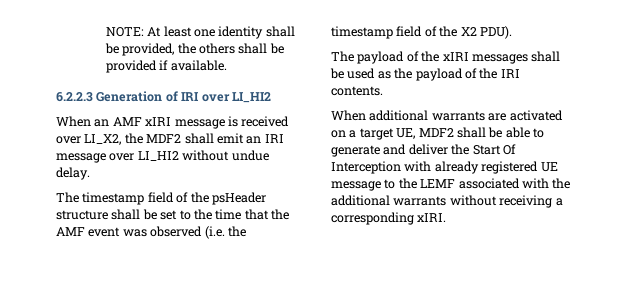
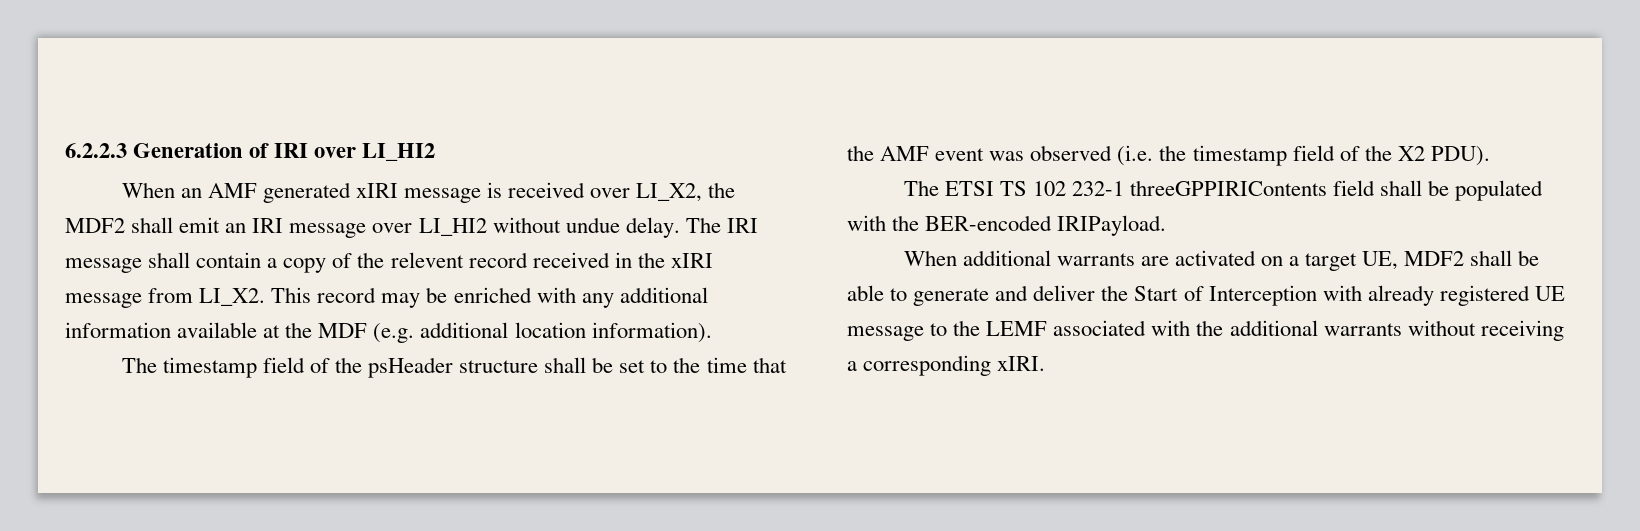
[105,26,295,39] [104,43,284,56] [105,60,227,73] NOTE: At least one identity shall be provided, the others shall be provided if available. // -> (65, 150) none
(142, 121) none -> [262,182,351,203] generated
(90, 173) none -> [685,217,758,233] [65,252,713,273] [65,287,708,308] [65,322,712,343] The IRI message shall contain a copy of the relevent record received in the xIRI message from LI_X2. This record may be enriched with any additional information available at the MDF (e.g. additional location information).
[357,51,561,64] [330,68,520,81] [331,86,383,96] payload of the xIRI messages shall be used as the payload of the IRI contents. -> [944,180,1544,201] [847,215,1167,236] ETSI TS 102 232-1 threeGPPIRIContents field shall be populated with the BER-encoded IRIPayload.
[502,144,516,155] Of -> [1183,286,1204,301] of

